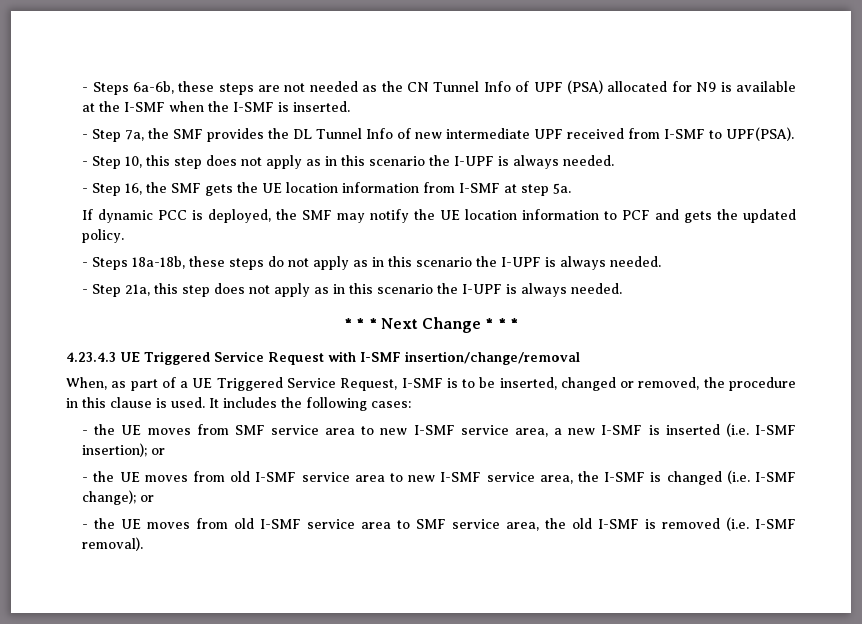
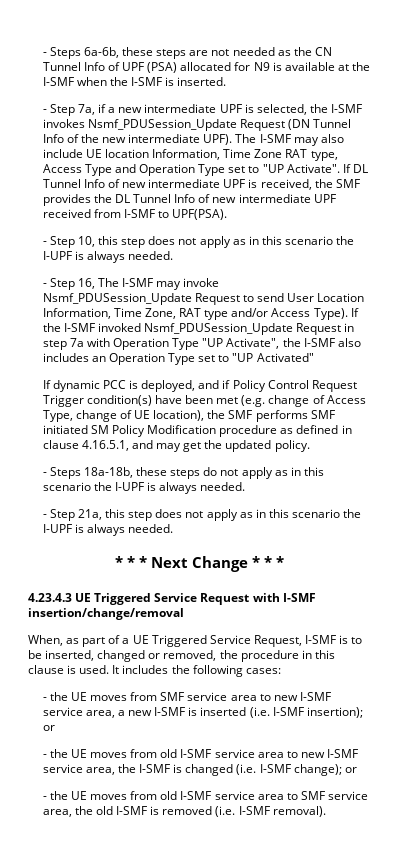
(145, 135) none -> [98,104,362,115] [42,119,352,131] [42,134,344,146] [42,149,338,161] [42,164,368,176] [42,179,312,190] if a new intermediate UPF is selected, the I-SMF invokes Nsmf_PDUSession_Update Request (DN Tunnel Info of the new intermediate UPF). The I-SMF may also include UE location Information, Time Zone RAT type, Access Type and Operation Type set to "UP Activate". If DL Tunnel Info of new intermediate UPF is received,
[146,182,572,196] the SMF gets the UE location information from I-SMF at step 5a. -> [98,278,220,290] [42,293,365,305] [42,308,359,320] [42,323,355,335] [42,338,361,350] [42,353,314,365] The I-SMF may invoke Nsmf_PDUSession_Update Request to send User Location Information, Time Zone, RAT type and/or Access Type). If the I-SMF invoked Nsmf_PDUSession_Update Request in step 7a with Operation Type "UP Activate", the I-SMF also includes an Operation Type set to "UP Activated"
[276,209,713,223] the SMF may notify the UE location information to PCF and gets -> [198,380,357,392] [42,395,366,407] [42,410,335,422] [42,425,352,437] [42,440,202,452] and if Policy Control Request Trigger condition(s) have been met (e.g. change of Access Type, change of UE location), the SMF performs SMF initiated SM Policy Modification procedure as defined in clause 4.16.5.1, and may get

